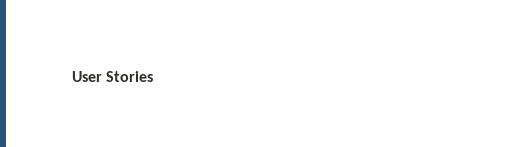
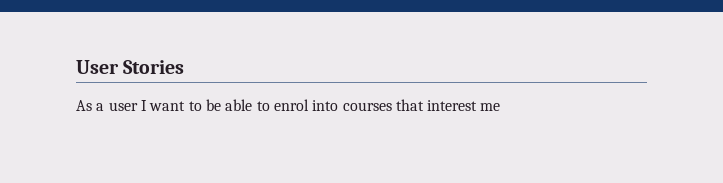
(154, 76) none -> [76,99,501,111] // As a user I want to be able to enrol into courses that interest me

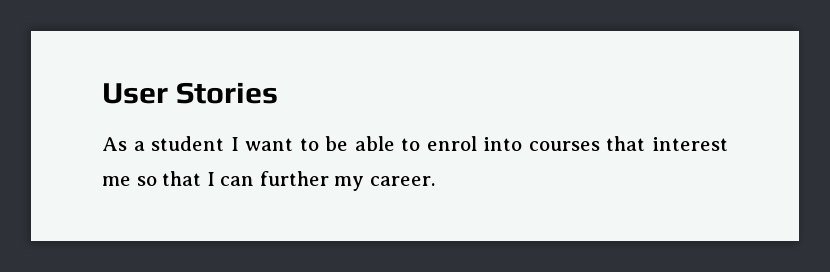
[108,102,138,111] user -> [151,136,225,151] student
(501, 107) none -> [136,171,435,191] so that I can further my career.

